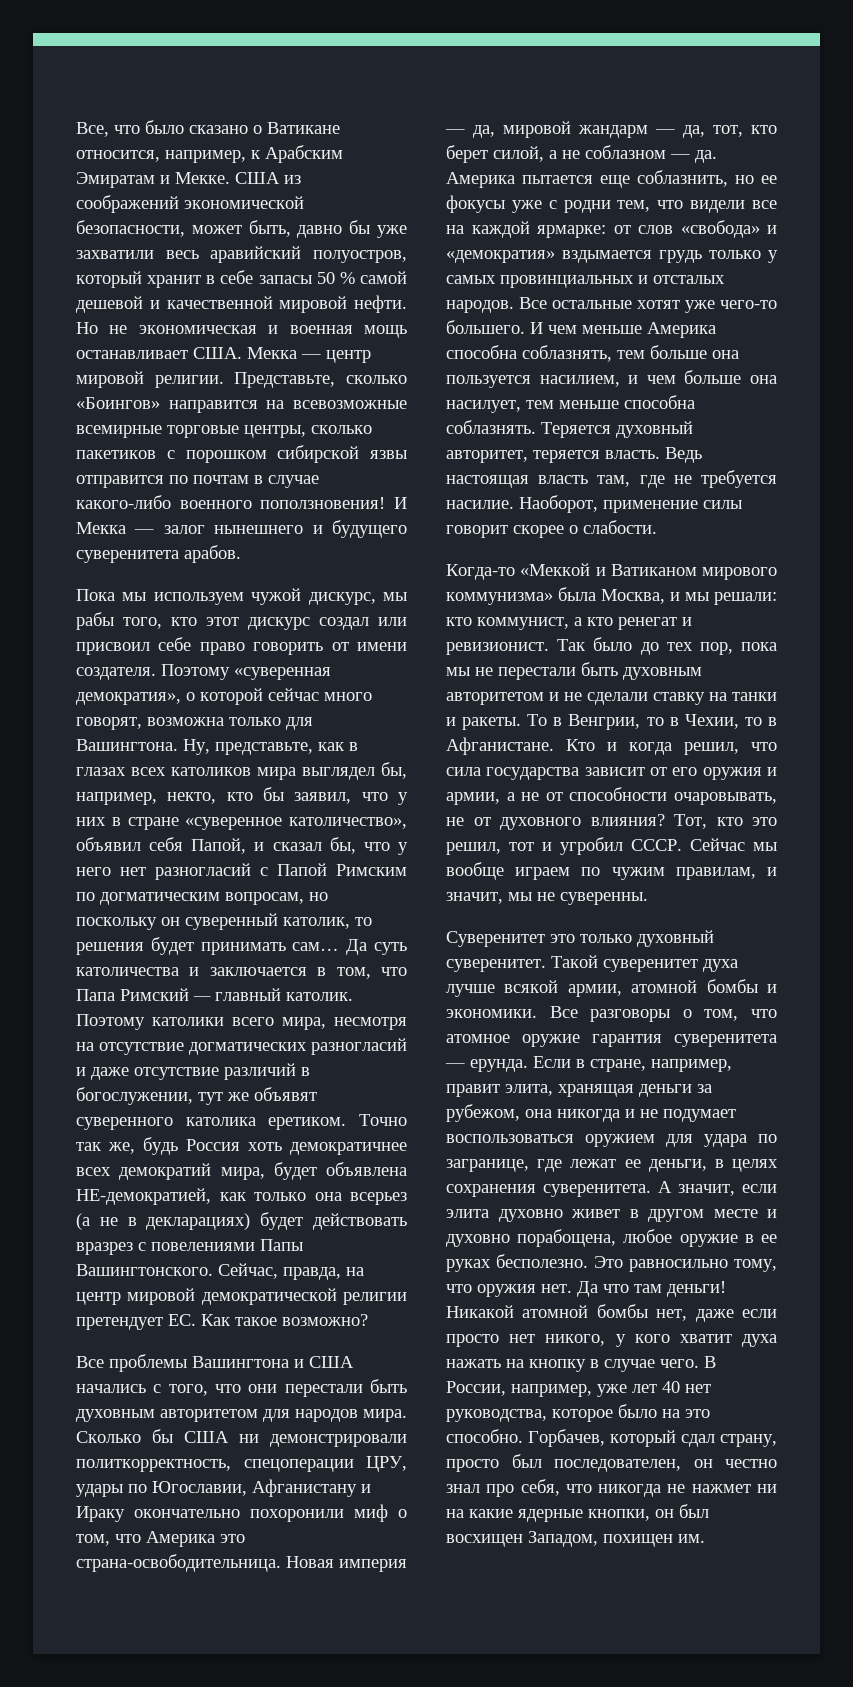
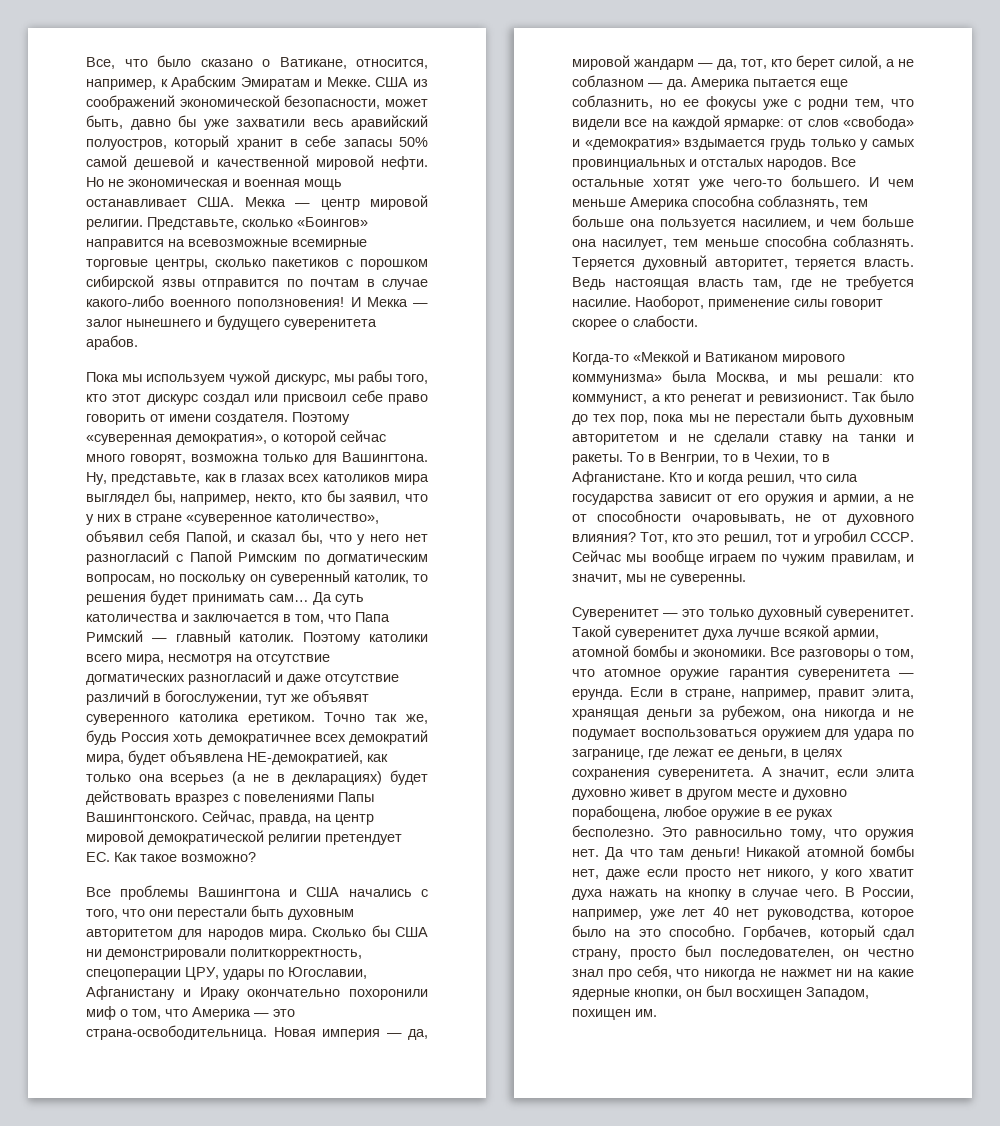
[267,122,340,134] Ватикане -> [279,57,347,69] Ватикане,
[316,272,355,284] 50 % -> [399,137,428,147] 50%
(215, 1539) none -> [254,1013,269,1017] —
(545, 939) none -> [663,613,679,617] —

